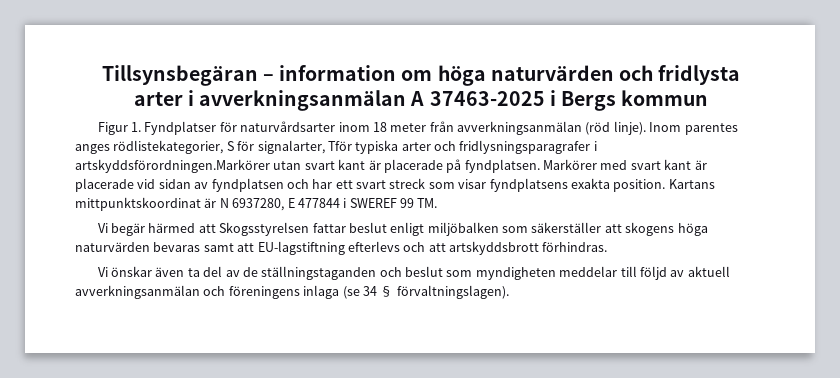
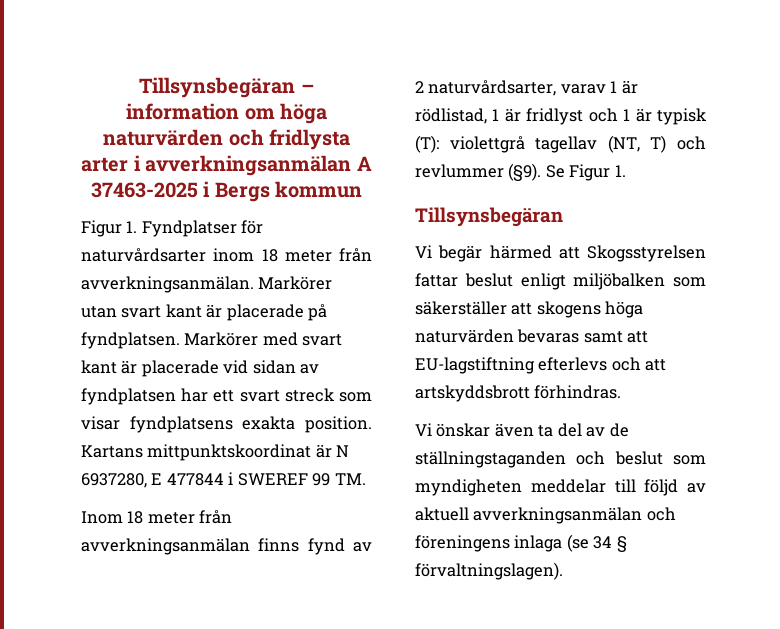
[457,121,738,135] [75,140,597,154] [75,159,270,173] avverkningsanmälan (röd linje). Inom parentes anges rödlistekategorier, S för signalarter, Tför typiska arter och fridlysningsparagrafer i artskyddsförordningen.Markörer -> [81,276,333,293] avverkningsanmälan. Markörer
[286,179,309,189] och -> (176, 396) none
(438, 203) none -> [81,510,233,524] [81,538,372,555] [415,80,638,96] [415,108,707,125] [415,135,706,153] [415,163,626,181] [415,207,563,227] // Inom 18 meter från avverkningsanmälan finns fynd av 2 naturvårdsarter, varav 1 är rödlistad, 1 är fridlyst och 1 är typisk (T): violettgrå tagellav (NT, T) och revlummer (§9). Se Figur 1. // Tillsynsbegäran

